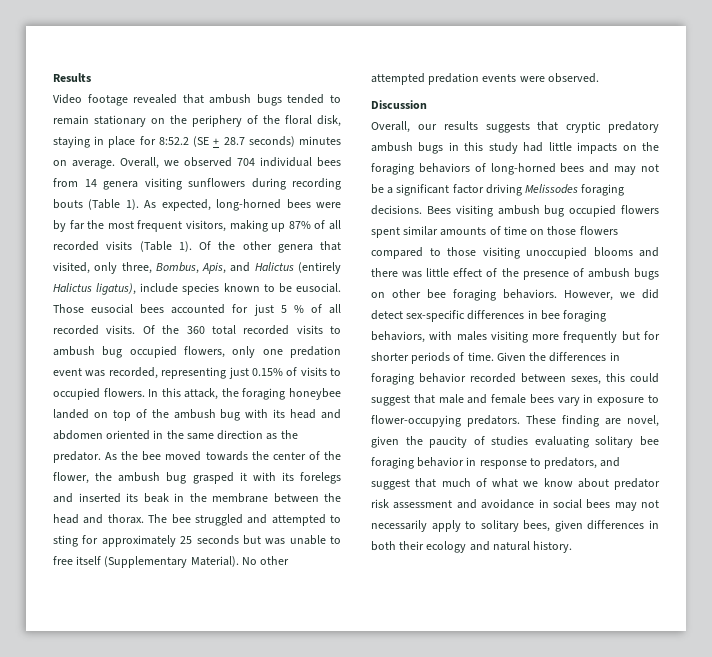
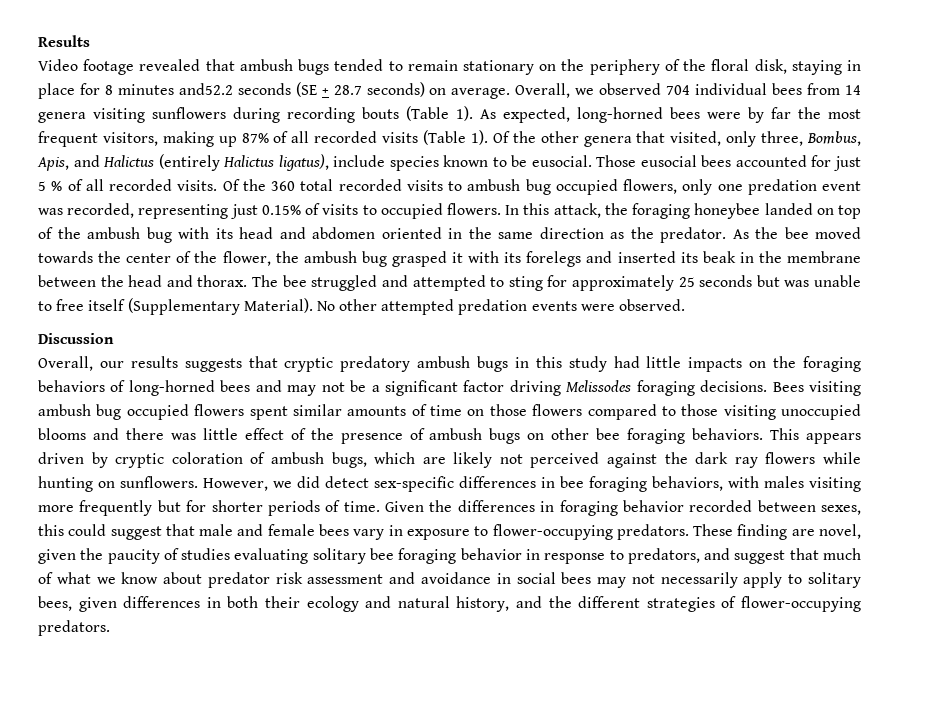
[158,137,189,145] 8:52.2 -> [104,83,291,95] 8 minutes and52.2 seconds
[299,136,341,145] minutes -> (425, 89) none
(557, 294) none -> [770,428,862,444] [38,452,862,468] [38,476,198,492] This appears driven by cryptic coloration of ambush bugs, which are likely not perceived against the dark ray flowers while hunting on sunflowers.
[533,541,573,553] history. -> [456,596,862,612] [38,620,110,636] history, and the different strategies of flower-occupying predators.

